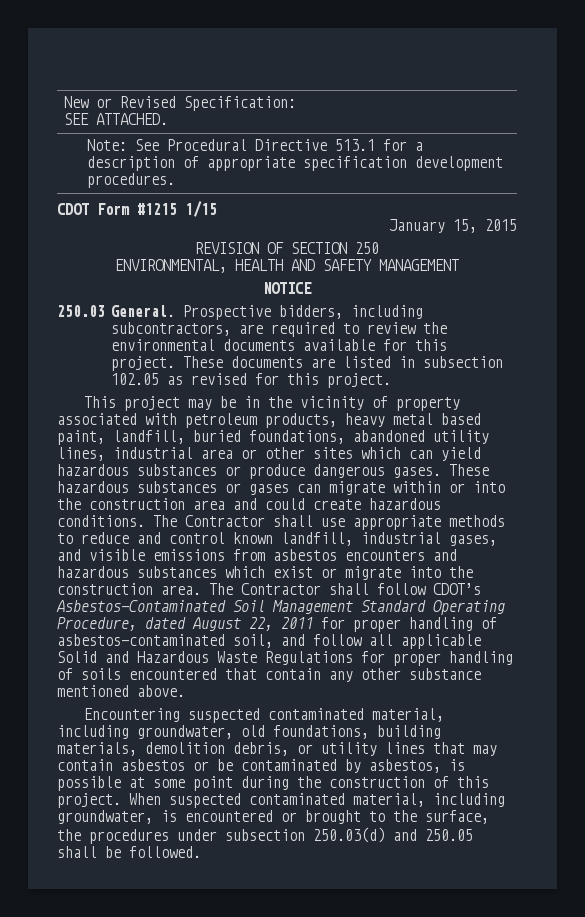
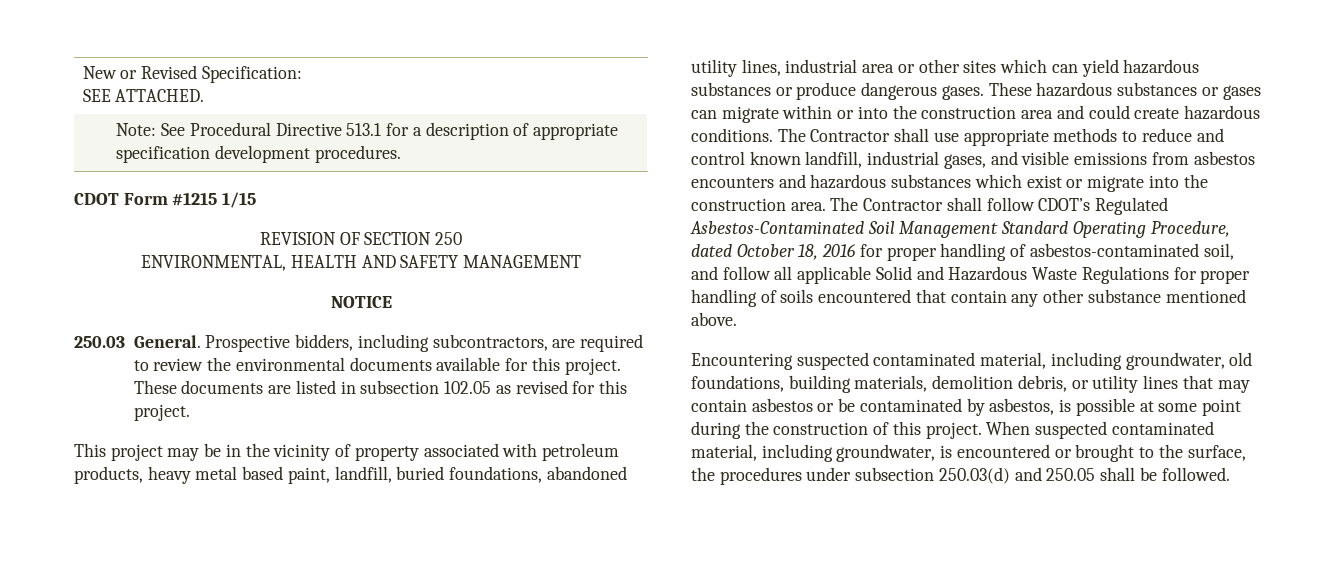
[389,219,517,233] // January 15, 2015 -> (257, 200) none
(481, 589) none -> [1095,197,1169,215] Regulated
[192,617,313,631] August 22, 2011 -> [736,244,856,260] October 18, 2016

